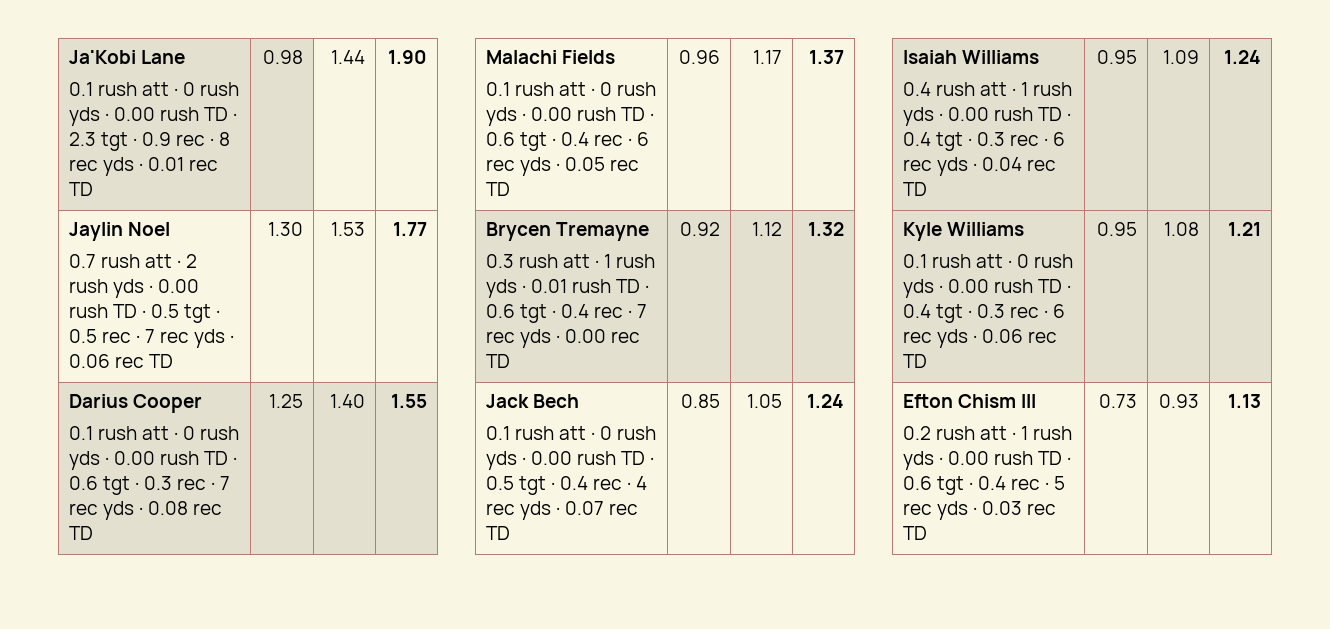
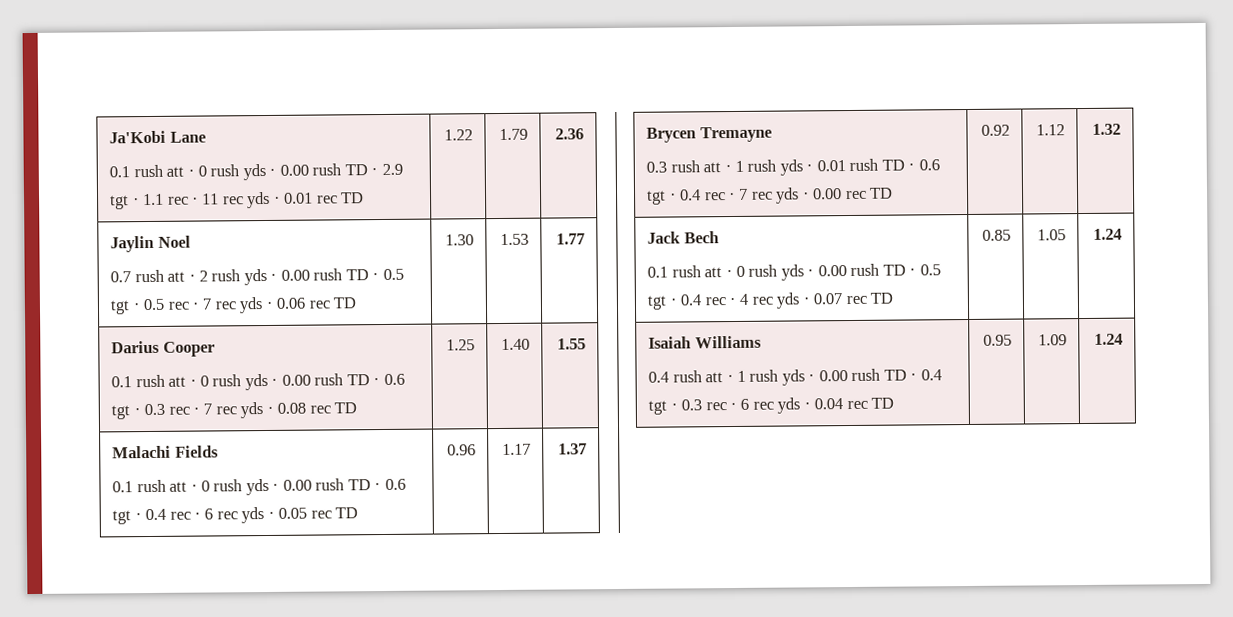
[68,132,231,151] 2.3 tgt · 0.9 rec · 8 -> [381,163,403,176] [110,193,220,210] 2.9 tgt · 1.1 rec · 11
[263,50,304,64] [331,50,366,64] [388,50,428,64] 0.98 | 1.44 | 1.90 -> [443,129,473,141] [498,128,528,141] [554,128,584,140] 1.22 | 1.79 | 2.36
[902,222,1024,241] [902,254,1074,268] [902,279,1072,298] [902,304,1066,323] [902,329,1058,348] [902,354,927,368] [1097,222,1138,236] [1164,222,1200,236] [1228,222,1262,236] [902,394,1036,408] [902,426,1073,440] [902,451,1072,470] [902,476,1066,495] [902,501,1057,520] [902,526,927,540] [1099,394,1138,408] [1159,394,1200,408] [1228,394,1262,408] // Kyle Williams // 0.1 rush att · 0 rush yds · 0.00 rush TD · 0.4 tgt · 0.3 rec · 6 rec yds · 0.06 rec TD | 0.95 | 1.08 | 1.21 // Efton Chism III // 0.2 rush att · 1 rush yds · 0.00 rush TD · 0.6 tgt · 0.4 rec · 5 rec yds · 0.03 rec TD | 0.73 | 0.93 | 1.13 -> (1123, 339) none

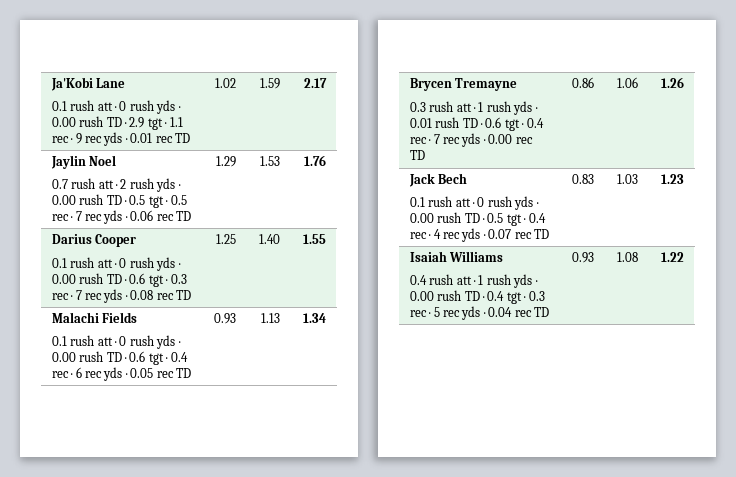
[202,193,220,205] 11 -> [75,133,82,144] 9
[443,129,473,141] [498,128,528,141] [554,128,584,140] 1.22 | 1.79 | 2.36 -> [215,78,237,88] [260,78,281,89] [304,78,328,88] 1.02 | 1.59 | 2.17
[444,234,474,246] 1.30 -> [216,156,237,167] 1.29
[555,233,585,245] 1.77 -> [304,155,327,166] 1.76
[446,444,476,456] [501,443,531,455] [557,443,587,455] 0.96 | 1.17 | 1.37 -> [214,313,237,324] [261,313,281,323] [303,313,327,323] 0.93 | 1.13 | 1.34
[980,124,1010,136] [1035,124,1065,136] [1091,123,1121,135] 0.92 | 1.12 | 1.32 -> [572,77,595,88] [617,77,639,88] [661,77,685,88] 0.86 | 1.06 | 1.26
[981,229,1011,241] [1036,229,1066,241] [1092,228,1122,240] 0.85 | 1.05 | 1.24 -> [572,174,595,184] [617,174,639,184] [661,174,685,184] 0.83 | 1.03 | 1.23
[740,398,750,410] 6 -> [433,307,440,317] 5
[982,334,1012,346] [1037,334,1067,346] [1093,333,1123,345] 0.95 | 1.09 | 1.24 -> [572,252,595,263] [617,252,639,262] [661,252,685,262] 0.93 | 1.08 | 1.22

